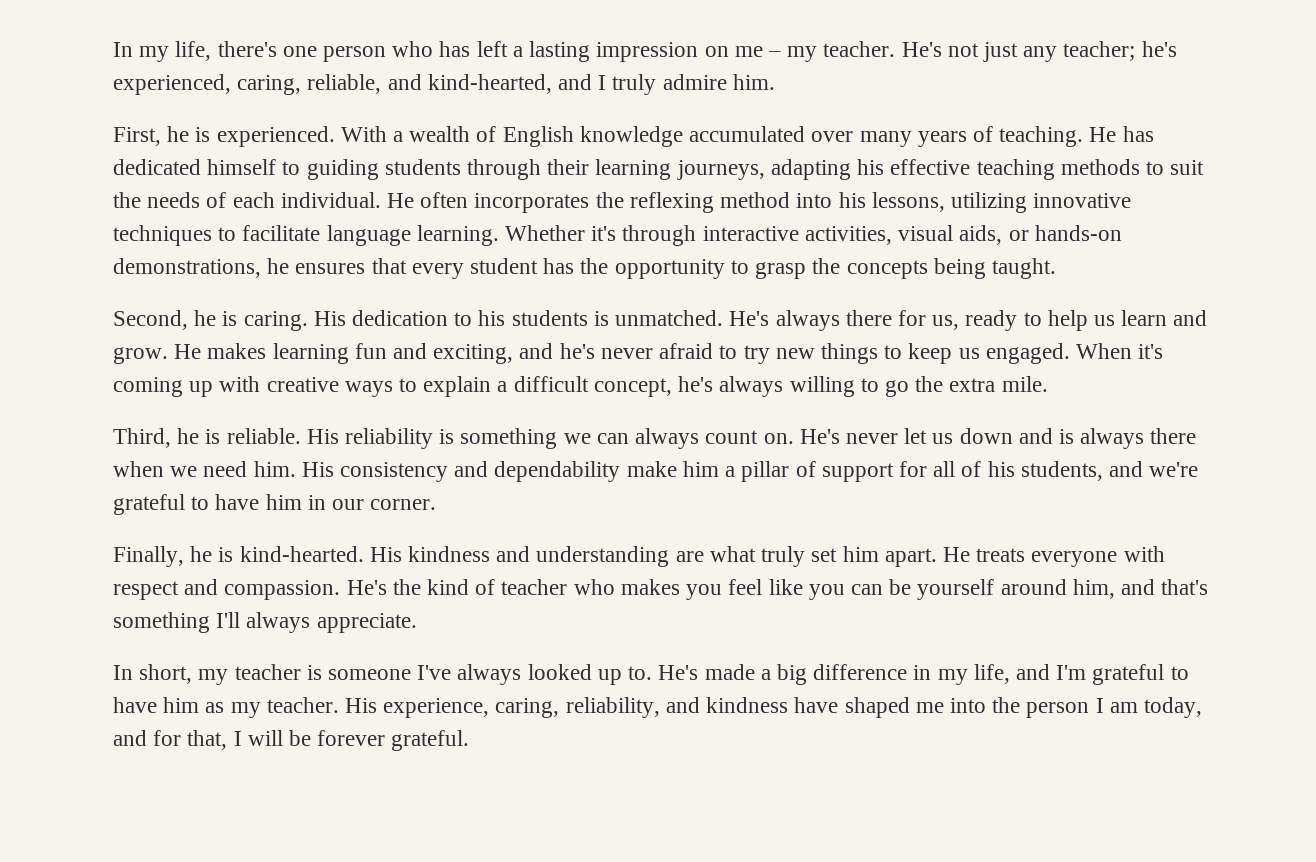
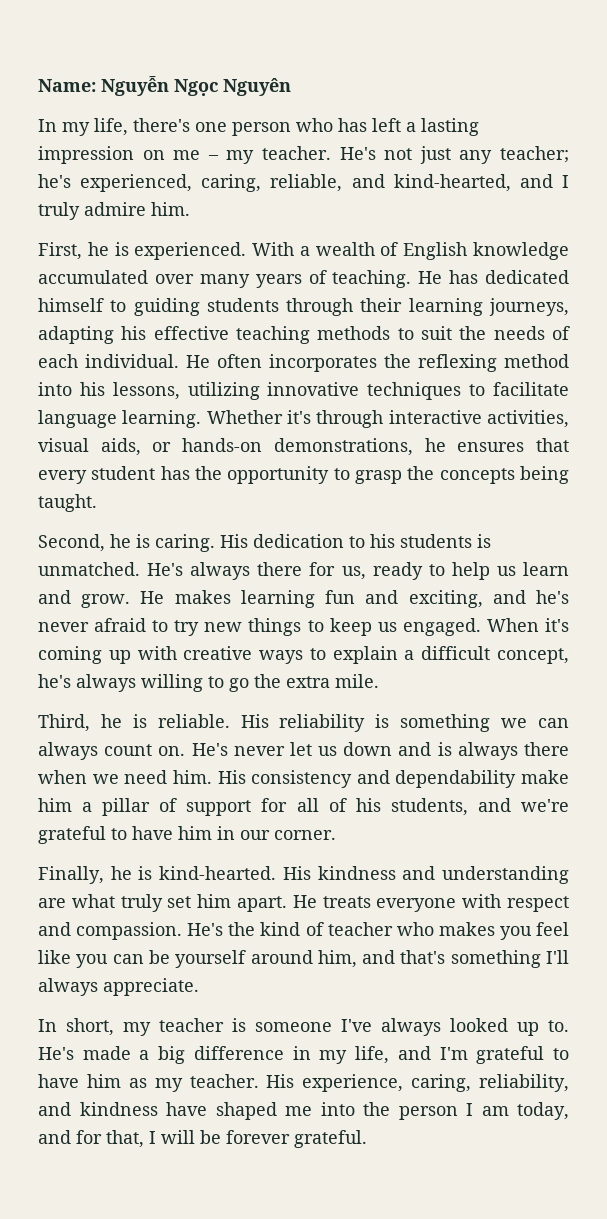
(113, 49) none -> [38,76,291,96] Name: Nguyễn Ngọc Nguyên //

